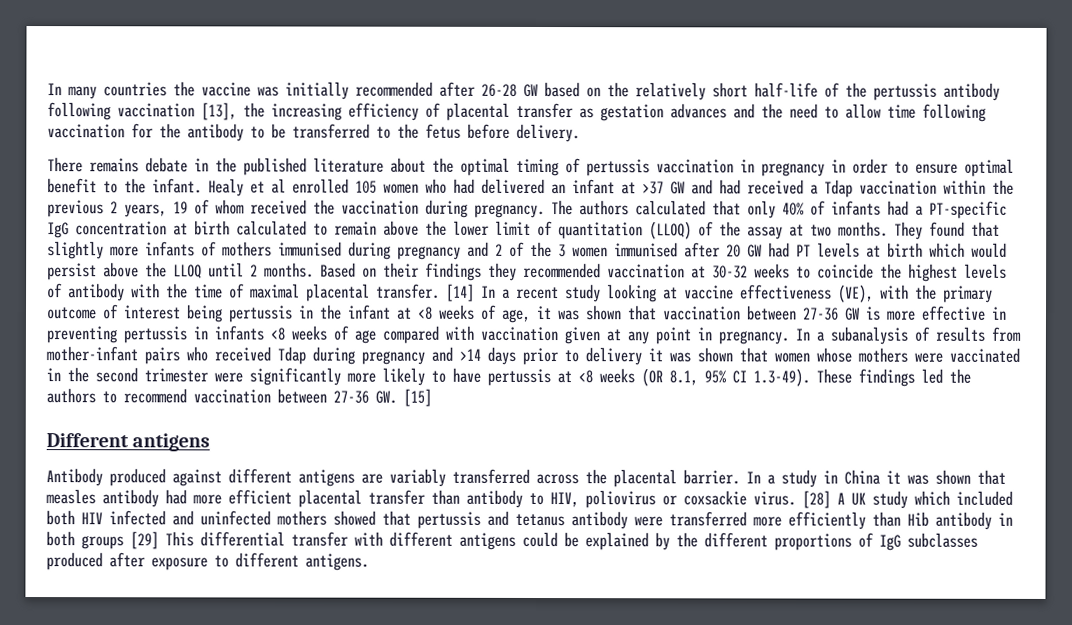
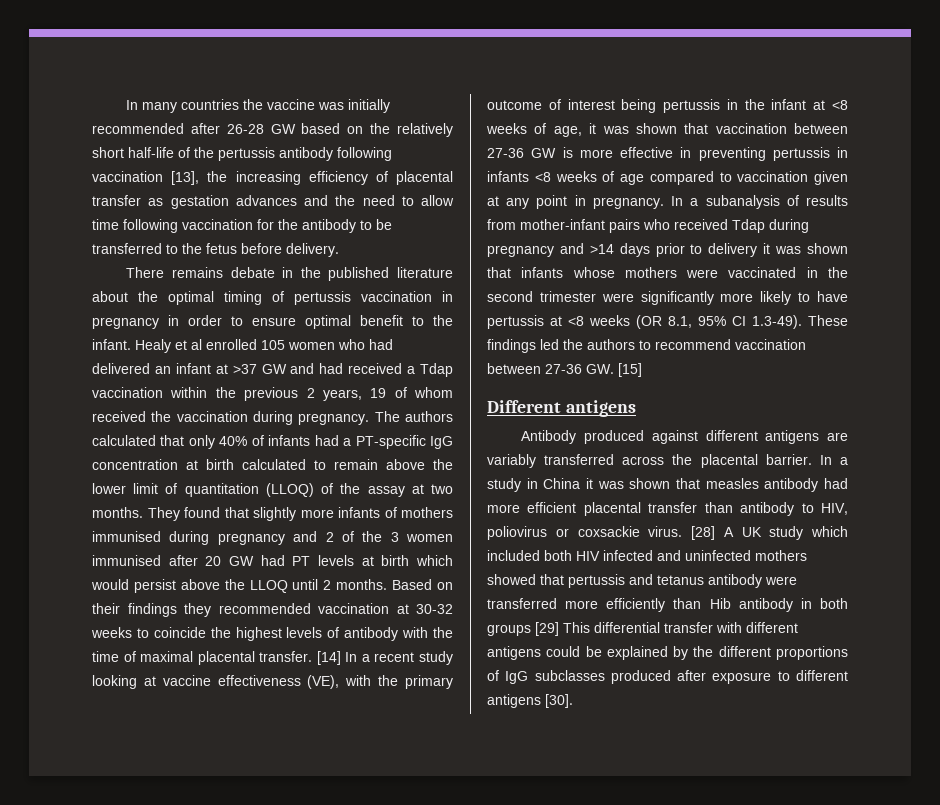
[445,325,474,340] with -> [719,172,732,182] to
[774,352,810,363] women -> [521,267,564,278] infants
[305,553,369,571] antigens. -> [487,694,573,708] antigens [30].

